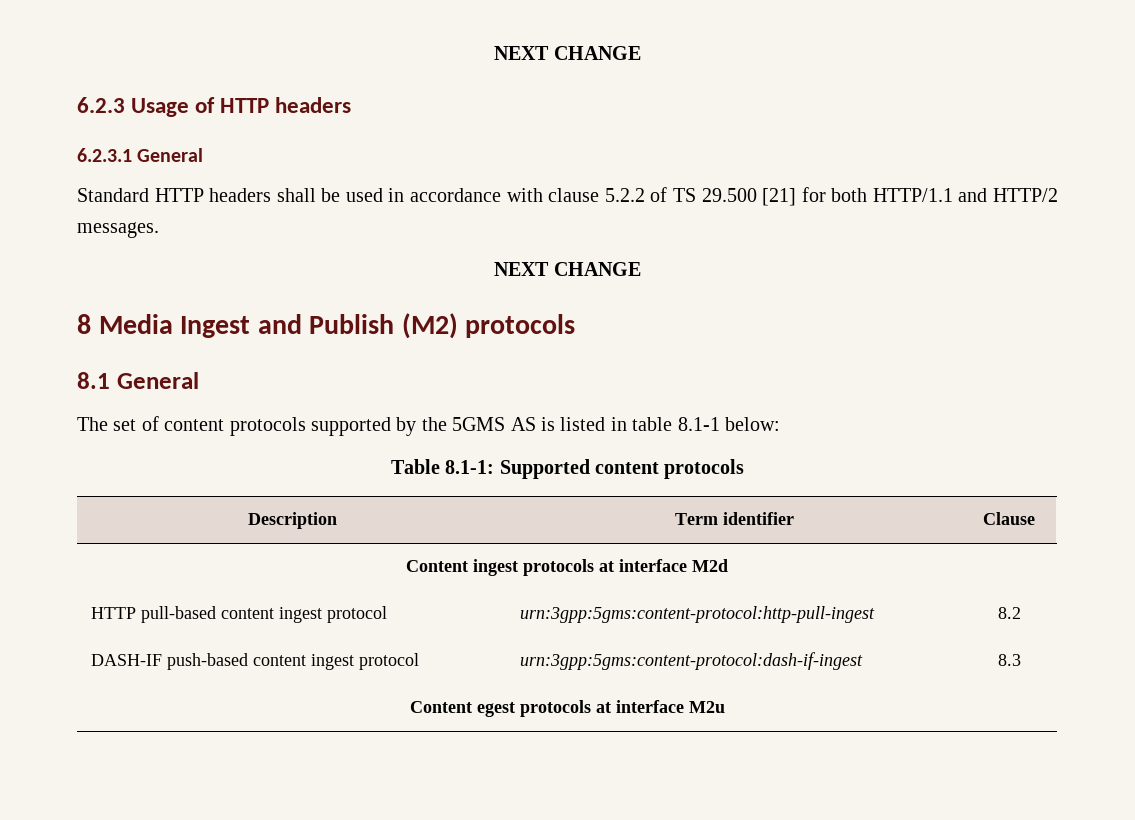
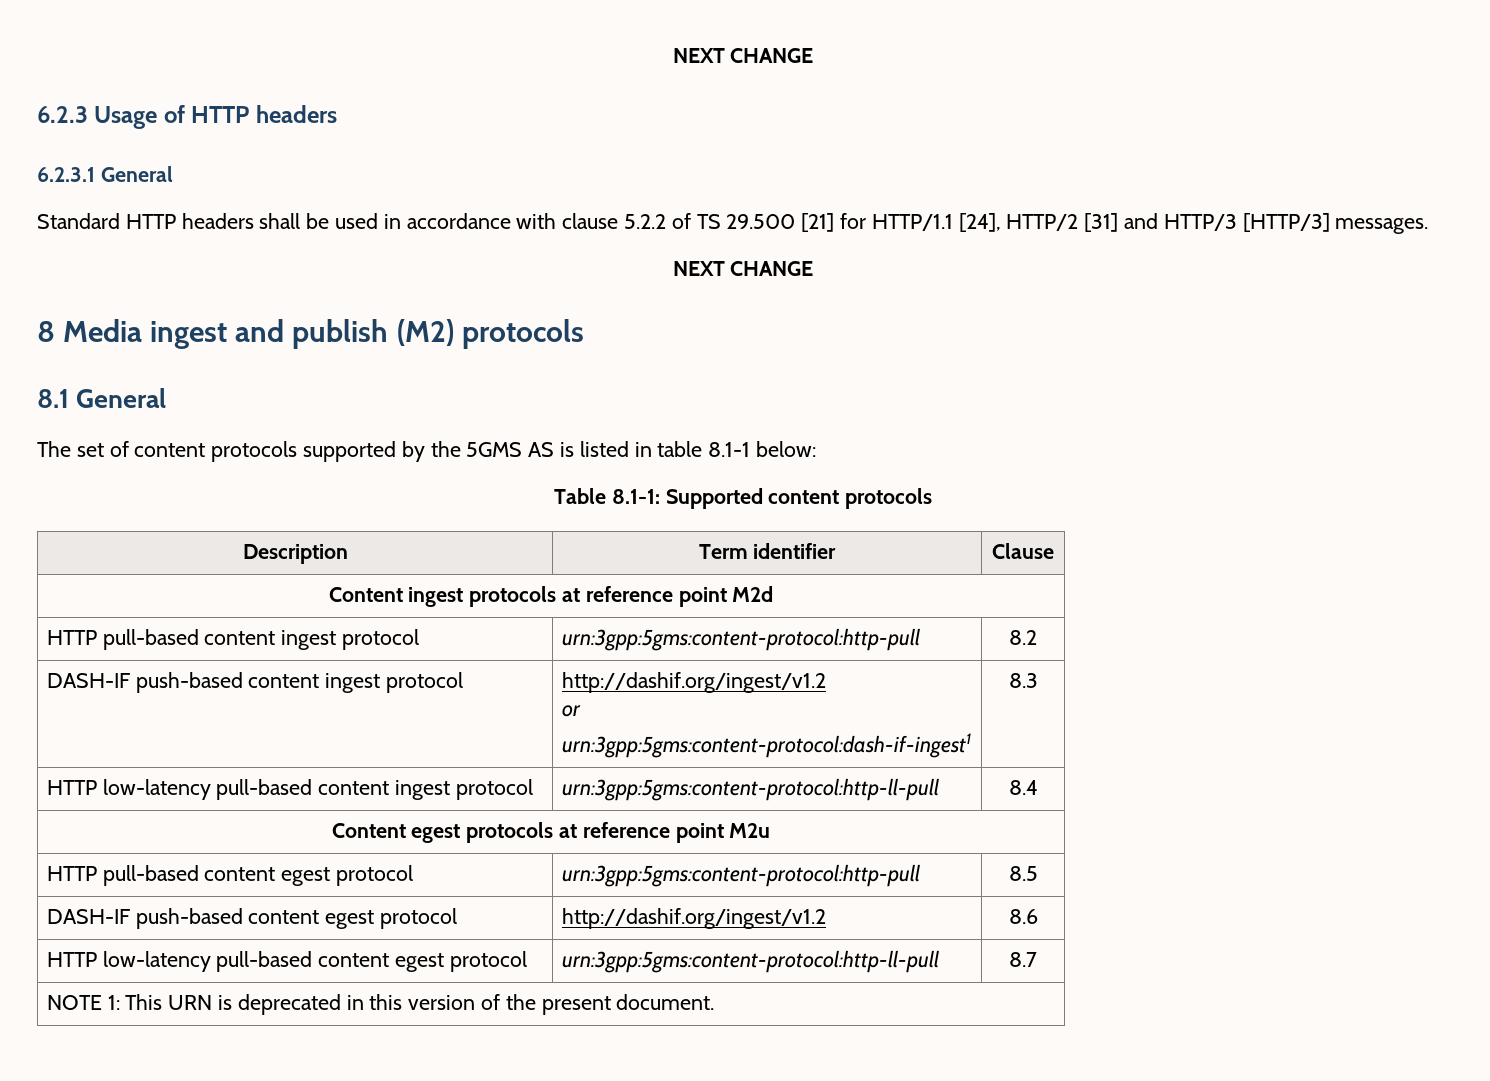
[831,188,1058,202] both HTTP/1.1 and HTTP/2 -> [871,213,1330,232] HTTP/1.1 [24], HTTP/2 [31] and HTTP/3 [HTTP/3]
[180,314,395,338] Ingest and Publish -> [150,319,389,349] ingest and publish
[619,559,688,572] interface -> [585,586,727,607] reference point
[519,606,875,623] urn:3gpp:5gms:content-protocol:http-pull-ingest -> [561,628,920,651] urn:3gpp:5gms:content-protocol:http-pull
[519,652,863,670] [997,654,1021,666] urn:3gpp:5gms:content-protocol:dash-if-ingest | 8.3 -> [561,672,826,693] [561,705,581,717] [561,733,971,758] [1008,673,1038,688] [46,779,533,800] [561,778,939,801] [1008,780,1038,795] http://dashif.org/ingest/v1.2 // or // urn:3gpp:5gms:content-protocol:dash-if-ingest1 | 8.3 // HTTP low-latency pull-based content ingest protocol | urn:3gpp:5gms:content-protocol:http-ll-pull | 8.4
[615,700,684,713] interface -> [582,822,724,843] reference point
(725, 707) none -> [46,865,413,886] [561,864,920,887] [1008,866,1038,881] [46,908,457,929] [561,908,826,929] [1008,909,1038,924] [46,951,527,972] [561,950,939,973] [1009,952,1037,967] [46,994,715,1015] // HTTP pull-based content egest protocol | urn:3gpp:5gms:content-protocol:http-pull | 8.5 // DASH-IF push-based content egest protocol | http://dashif.org/ingest/v1.2 | 8.6 // HTTP low-latency pull-based content egest protocol | urn:3gpp:5gms:content-protocol:http-ll-pull | 8.7 // NOTE 1: This URN is deprecated in this version of the present document.

